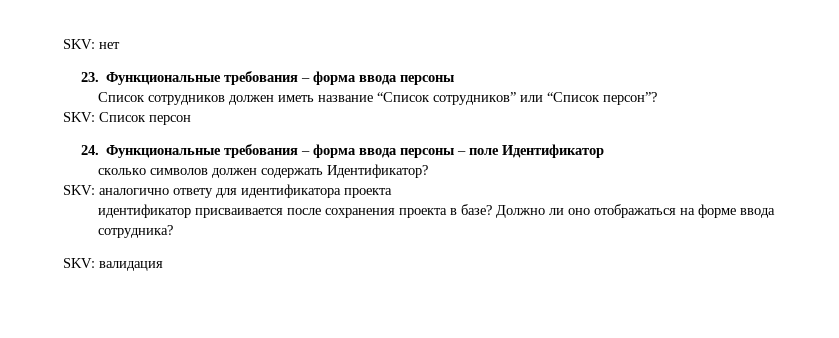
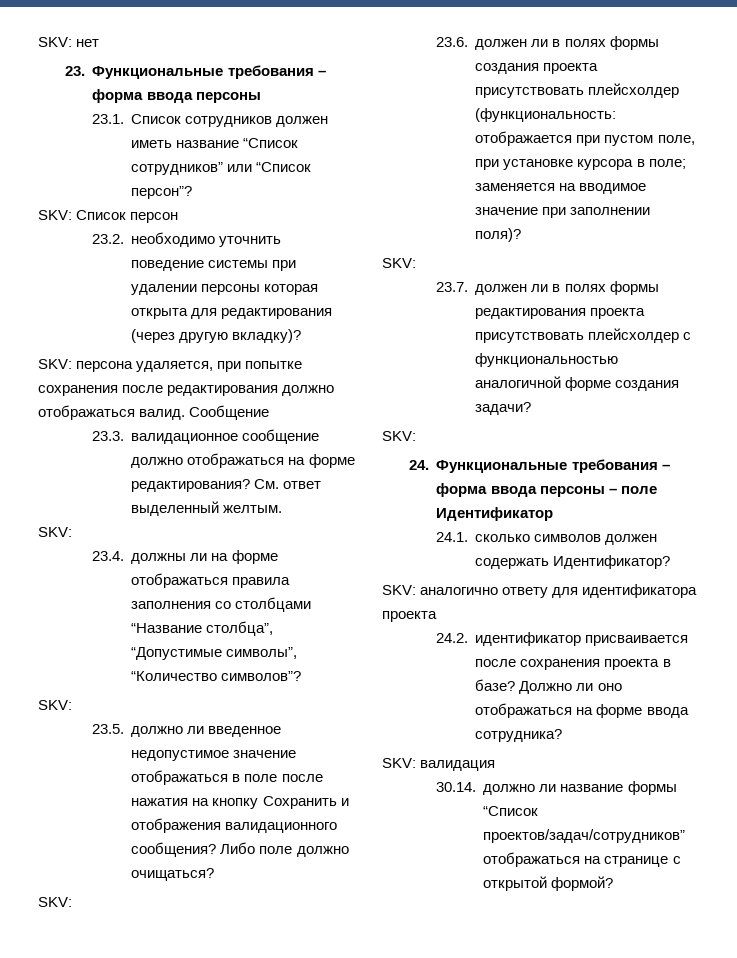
(454, 80) none -> [91,114,124,124] 23.1.
(191, 120) none -> [91,232,282,247] [131,260,297,271] [131,284,319,295] [131,308,333,319] [131,329,302,343] [38,359,303,372] [38,385,335,396] [38,405,270,420] [91,429,320,444] [131,453,355,468] [131,479,322,492] [131,501,283,516] [38,527,72,537] [91,550,278,564] [131,573,291,588] [131,597,312,612] [131,621,274,636] [131,647,298,660] [131,671,302,681] [38,700,72,710] [91,724,282,737] [131,750,297,761] [131,770,323,785] [131,796,349,809] [131,818,338,833] [131,842,349,857] [131,868,215,881] [38,897,72,907] [435,36,659,50] [475,63,599,74] [475,83,680,98] [475,108,617,122] [475,131,695,146] [475,159,686,170] [475,183,647,194] [475,207,651,218] [475,228,522,242] [382,258,416,268] [435,281,659,295] [475,308,646,319] [475,328,692,343] [475,353,619,367] [475,376,680,391] [475,402,532,415] [382,431,416,441] // 23.2. необходимо уточнить поведение системы при удалении персоны которая открыта для редактирования (через другую вкладку)? // SKV: персона удаляется, при попытке сохранения после редактирования должно отображаться валид. Сообщение // 23.3. валидационное сообщение должно отображаться на форме редактирования? См. ответ выделенный желтым. // SKV: // 23.4. должны ли на форме отображаться правила заполнения со столбцами “Название столбца”, “Допустимые символы”, “Количество символов”? // SKV: // 23.5. должно ли введенное недопустимое значение отображаться в поле после нажатия на кнопку Сохранить и отображения валидационного сообщения? Либо поле должно очищаться? // SKV: // 23.6. должен ли в полях формы создания проекта присутствовать плейсхолдер (функциональность: отображается при пустом поле, при установке курсора в поле; заменяется на вводимое значение при заполнении поля)? // SKV: // 23.7. должен ли в полях формы редактирования проекта присутствовать плейсхолдер с функциональностью аналогичной форме создания задачи? // SKV:
(604, 151) none -> [435,532,468,542] 24.1.
(392, 193) none -> [435,633,468,643] 24.2.
(163, 266) none -> [435,781,677,795] [483,806,539,816] [483,829,686,843] [483,852,681,867] [483,876,614,891] // 30.14. должно ли название формы “Список проектов/задач/сотрудников” отображаться на странице с открытой формой?

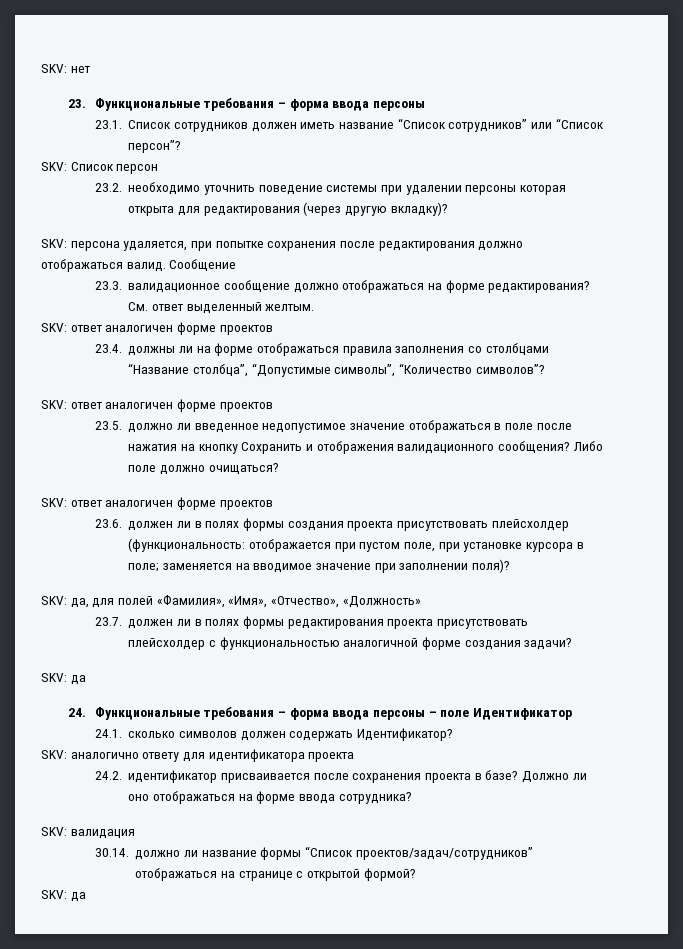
(72, 532) none -> [70,322,273,335] ответ аналогичен форме проектов
(72, 705) none -> [70,399,273,412] ответ аналогичен форме проектов
(72, 902) none -> [70,497,273,510] ответ аналогичен форме проектов
(416, 263) none -> [70,595,421,608] да, для полей «Фамилия», «Имя», «Отчество», «Должность»
(416, 436) none -> [70,675,86,685] да
(614, 883) none -> [41,890,86,902] // SKV: да

